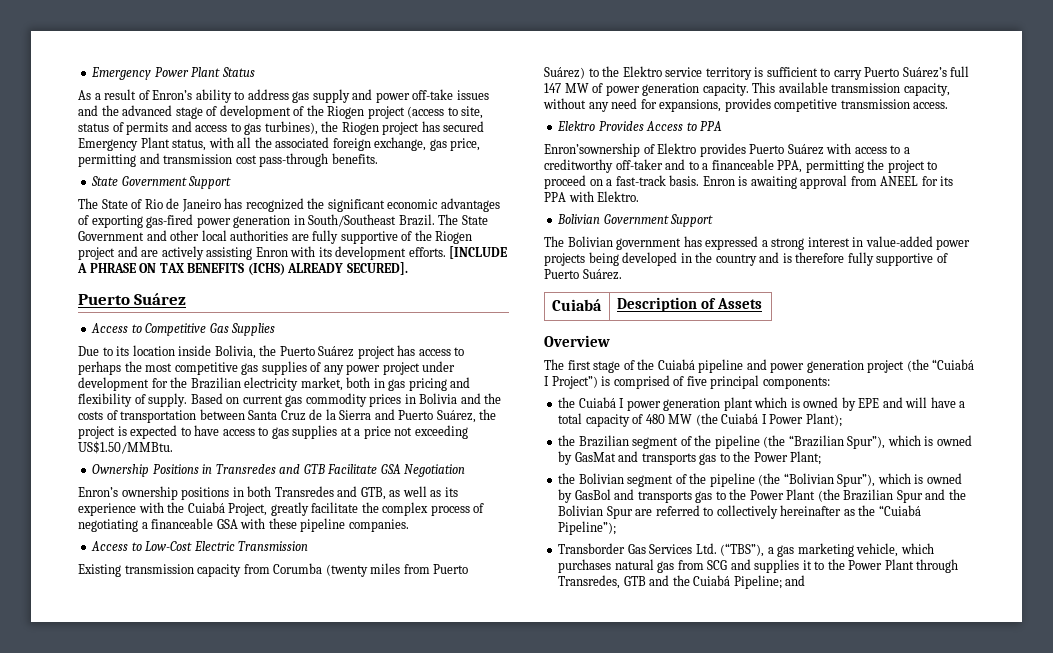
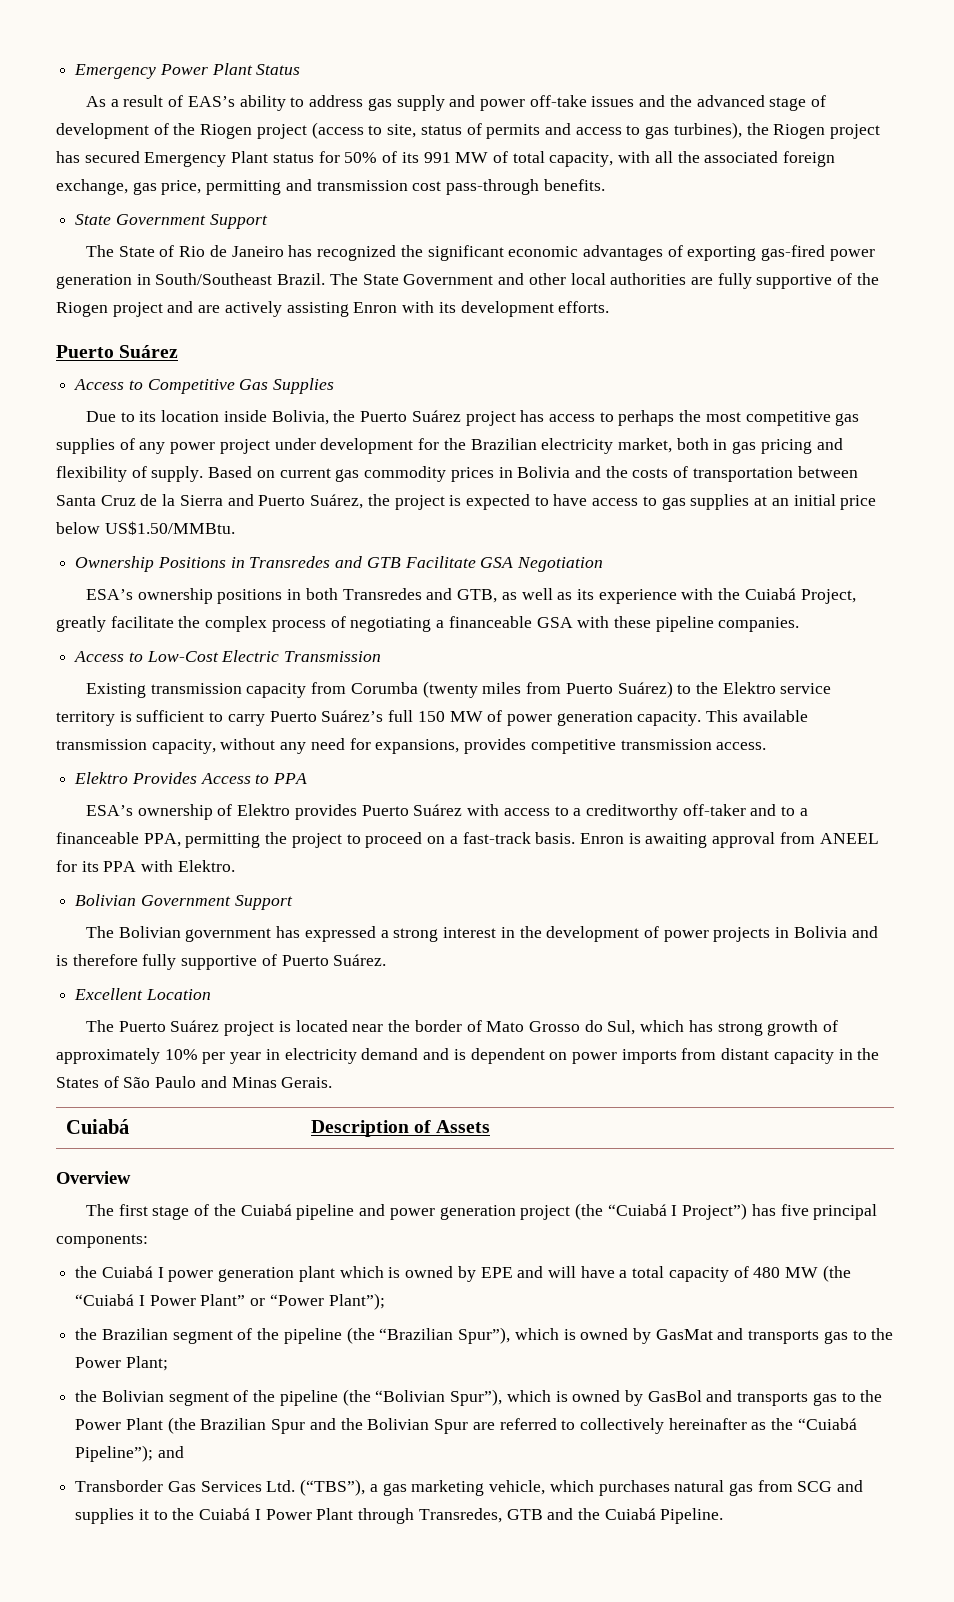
[152,90,193,100] Enron’s -> [187,96,235,107] EAS’s
[172,139,207,151] status, -> [272,151,614,167] status for 50% of its 991 MW of total capacity,
[449,246,508,259] [77,262,408,276] [INCLUDE A PHRASE ON TAX BENEFITS (ICHS) ALREADY SECURED]. -> (610, 307) none
[354,425,468,439] a price not exceeding -> [771,494,877,510] [56,522,100,534] an initial price below
[78,487,118,497] Enron’s -> [85,589,133,600] ESA’s
[544,83,561,93] 147 -> [417,711,445,722] 150
[544,143,640,157] Enron’sownership -> [85,804,213,820] ESA’s ownership
[865,236,971,250] [544,252,757,266] value-added power projects being developed in the country -> [519,926,847,942] the development of power projects in Bolivia
(622, 274) none -> [74,988,211,1000] [85,1020,839,1036] [56,1048,880,1064] [56,1076,333,1088] // Excellent Location // The Puerto Suárez project is located near the border of Mato Grosso do Sul, which has strong growth of approximately 10% per year in electricity demand and is dependent on power imports from distant capacity in the States of São Paulo and Minas Gerais.
[601,375,685,389] is comprised of -> [751,1204,776,1216] has
[721,413,842,427] Cuiabá I Power Plant); -> [75,1293,385,1310] “Cuiabá I Power Plant” or “Power Plant”);
(617, 528) none -> [157,1446,184,1458] and
(845, 564) none -> [199,1508,261,1520] Cuiabá I
[733,575,806,589] Pipeline; and -> [660,1508,724,1524] Pipeline.

